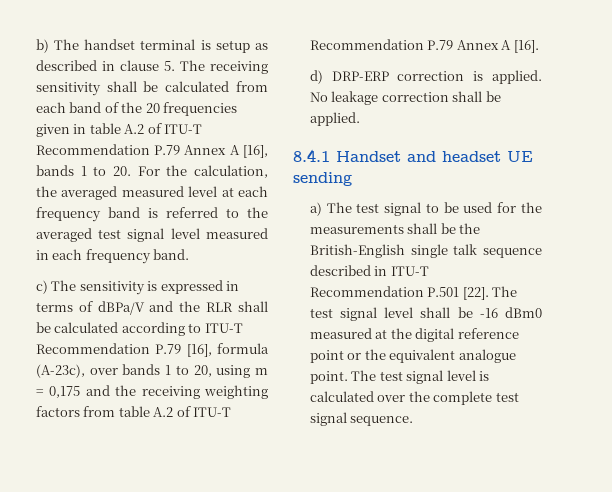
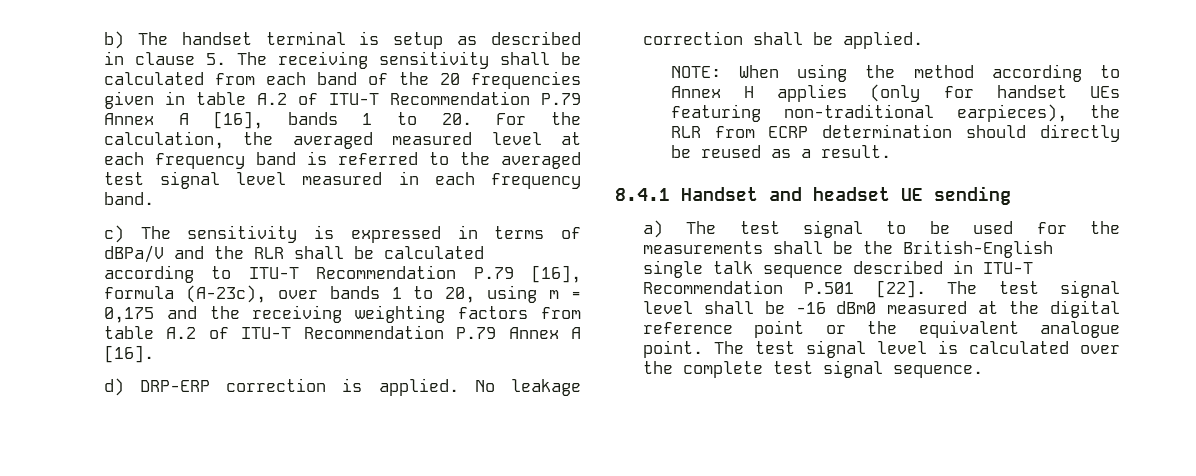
(360, 119) none -> [670,64,1120,82] [670,84,1120,102] [670,104,1120,122] [670,124,1120,142] [670,145,891,158] // NOTE: When using the method according to Annex H applies (only for handset UEs featuring non-traditional earpieces), the RLR from ECRP determination should directly be reused as a result.

